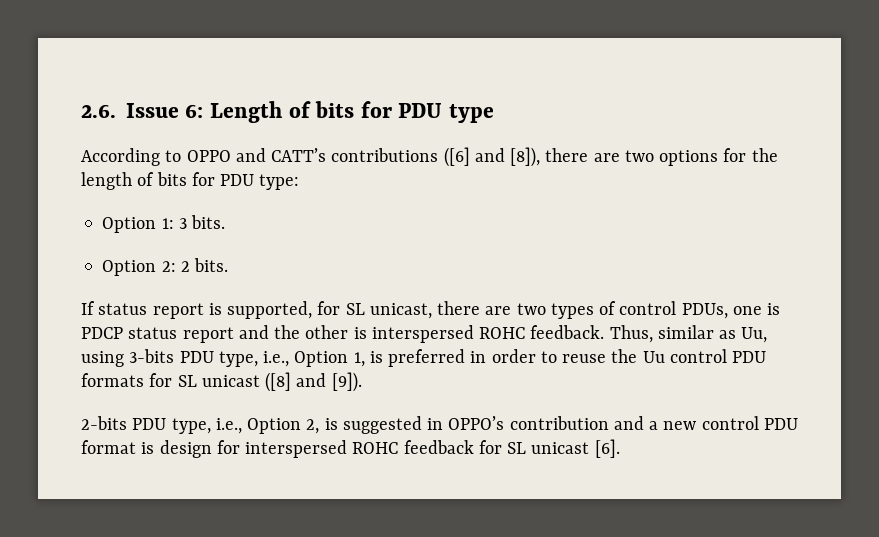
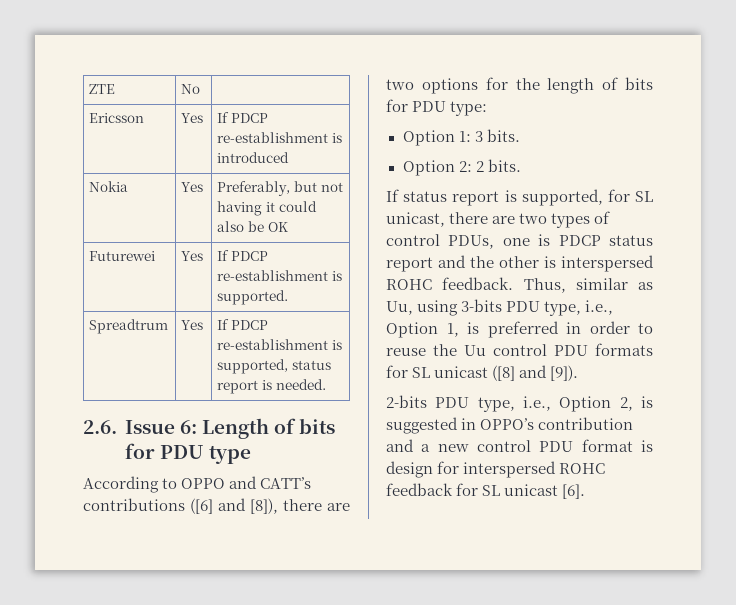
(81, 111) none -> [89,84,116,94] [181,84,201,94] [89,113,145,123] [181,113,204,123] [217,112,268,123] [217,132,342,143] [217,152,290,163] [89,181,129,192] [181,182,204,192] [217,181,343,196] [217,201,317,216] [217,221,288,232] [89,251,156,261] [181,251,204,261] [217,250,268,261] [217,270,342,281] [217,290,289,305] [89,319,169,334] [181,320,204,330] [217,319,268,330] [217,339,342,350] [217,359,331,374] [217,379,326,394] ZTE | No | // Ericsson | Yes | If PDCP re-establishment is introduced // Nokia | Yes | Preferably, but not having it could also be OK // Futurewei | Yes | If PDCP re-establishment is supported. // Spreadtrum | Yes | If PDCP re-establishment is supported, status report is needed. //

